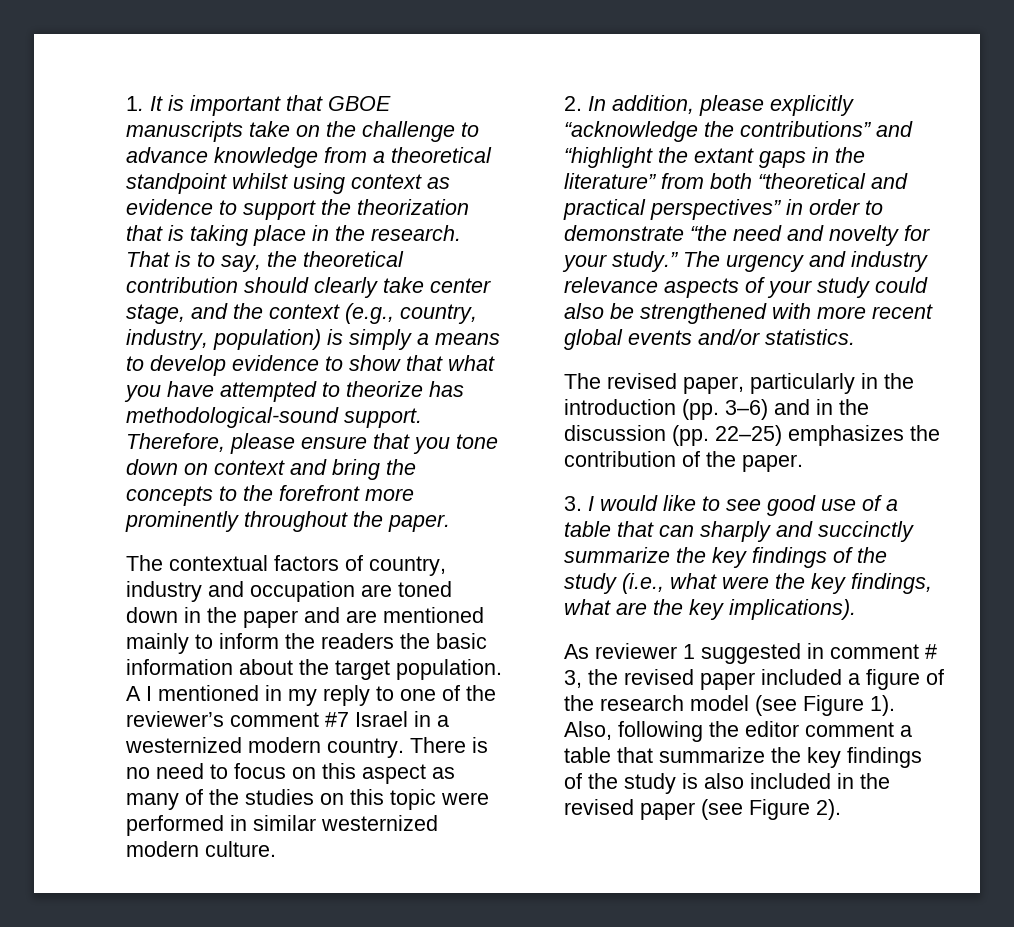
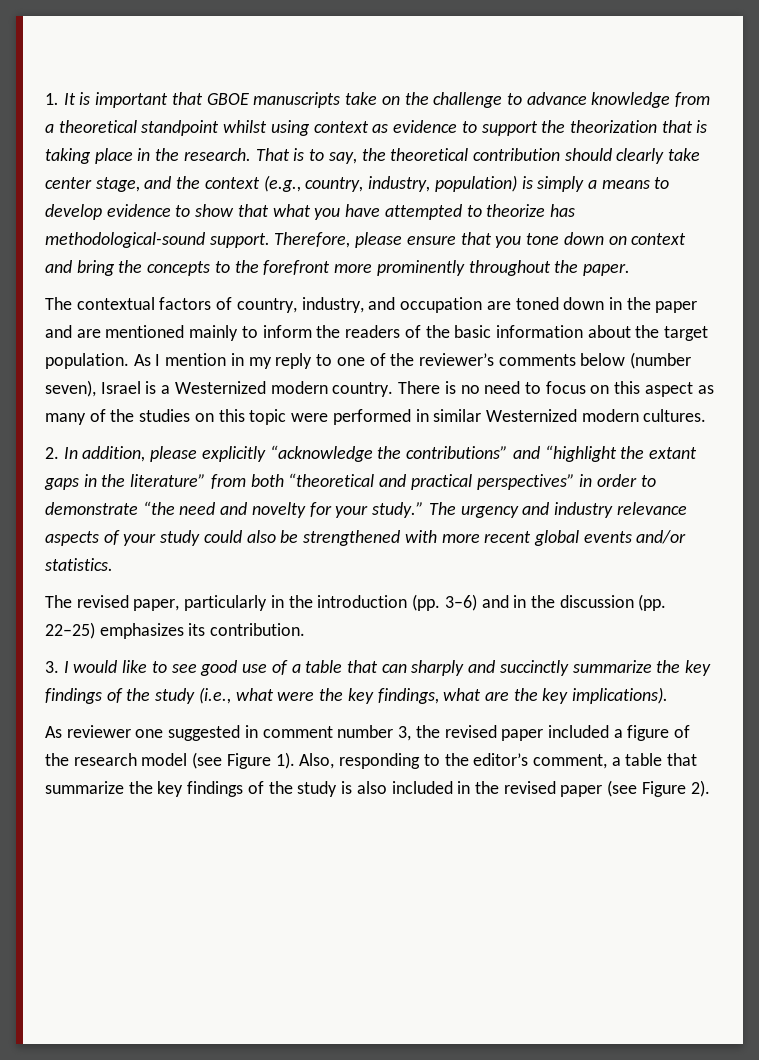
[126,581,202,602] industry -> [301,297,364,313] industry,
(394, 641) none -> [404,325,421,338] of
[126,685,259,701] A I mentioned -> [133,353,227,366] As I mention
[230,711,449,727] [125,737,242,753] comment #7 Israel in a westernized -> [498,352,692,369] [45,380,266,397] comments below (number seven), Israel is a Westernized
[321,815,438,831] [126,841,276,857] westernized modern culture. -> [485,409,707,422] Westernized modern cultures.
[910,425,940,441] [564,451,803,472] the contribution of the paper. -> [188,623,306,636] its contribution.
[683,644,695,659] 1 -> [135,729,164,738] one
[925,644,937,659] # -> [337,725,394,738] number
[618,721,894,742] following the editor comment -> [339,753,607,769] responding to the editor’s comment,

